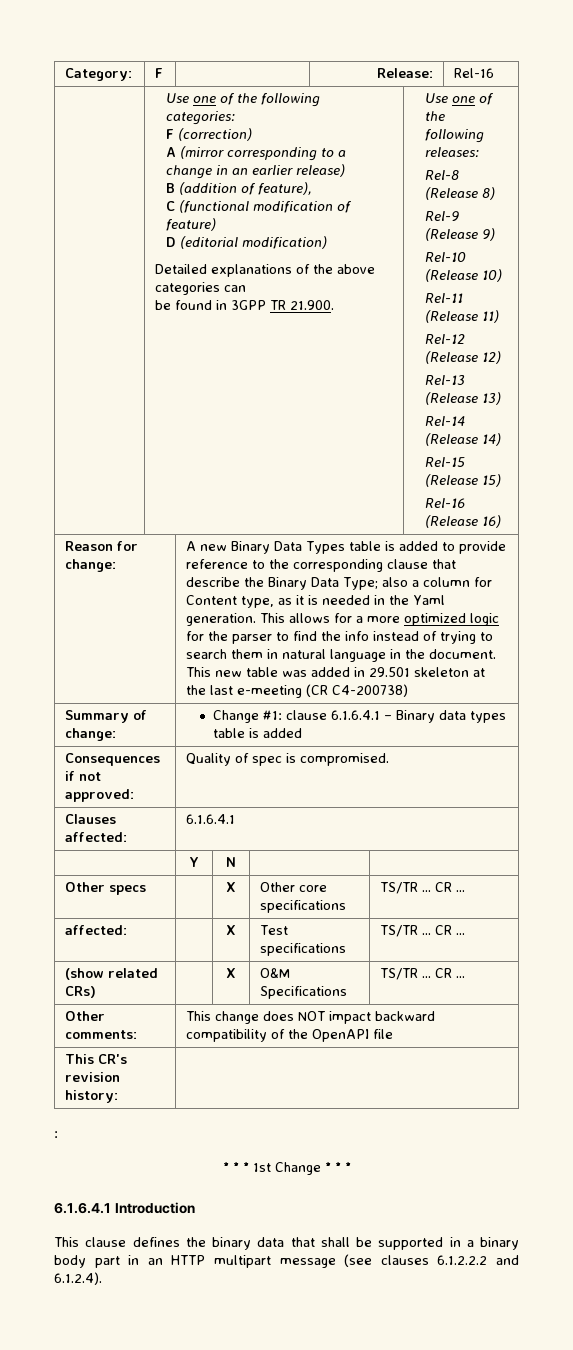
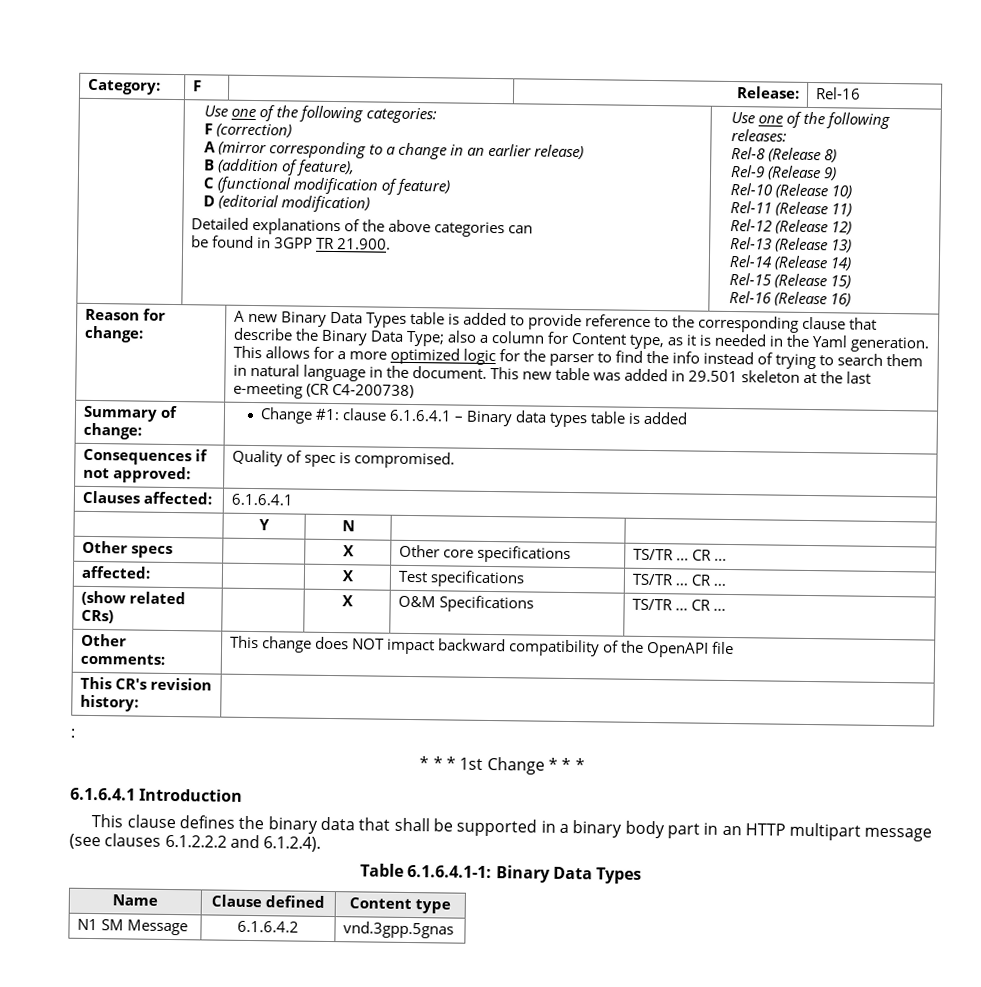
(102, 1278) none -> [359,863,643,884] [112,894,158,906] [211,894,325,908] [349,897,451,914] [77,918,189,936] [237,920,299,933] [343,921,455,939] // Table 6.1.6.4.1-1: Binary Data Types // Name | Clause defined | Content type // N1 SM Message | 6.1.6.4.2 | vnd.3gpp.5gnas

